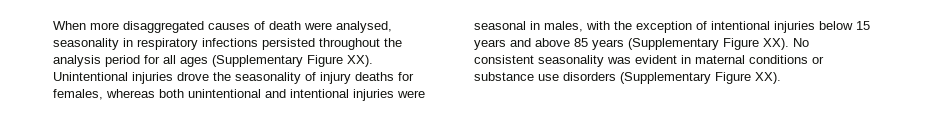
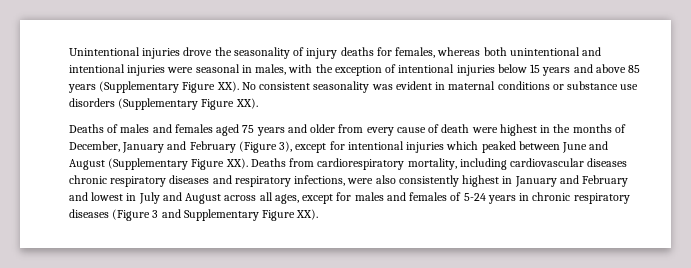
[53,21,392,33] [53,38,402,50] [53,55,373,67] When more disaggregated causes of death were analysed, seasonality in respiratory infections persisted throughout the analysis period for all ages (Supplementary Figure XX). -> (69, 51) none
(781, 78) none -> [69,124,626,136] [69,141,609,153] [69,158,628,170] [69,175,629,187] [69,192,630,204] [69,209,319,221] // Deaths of males and females aged 75 years and older from every cause of death were highest in the months of December, January and February (Figure 3), except for intentional injuries which peaked between June and August (Supplementary Figure XX). Deaths from cardiorespiratory mortality, including cardiovascular diseases chronic respiratory diseases and respiratory infections, were also consistently highest in January and February and lowest in July and August across all ages, except for males and females of 5-24 years in chronic respiratory diseases (Figure 3 and Supplementary Figure XX).

